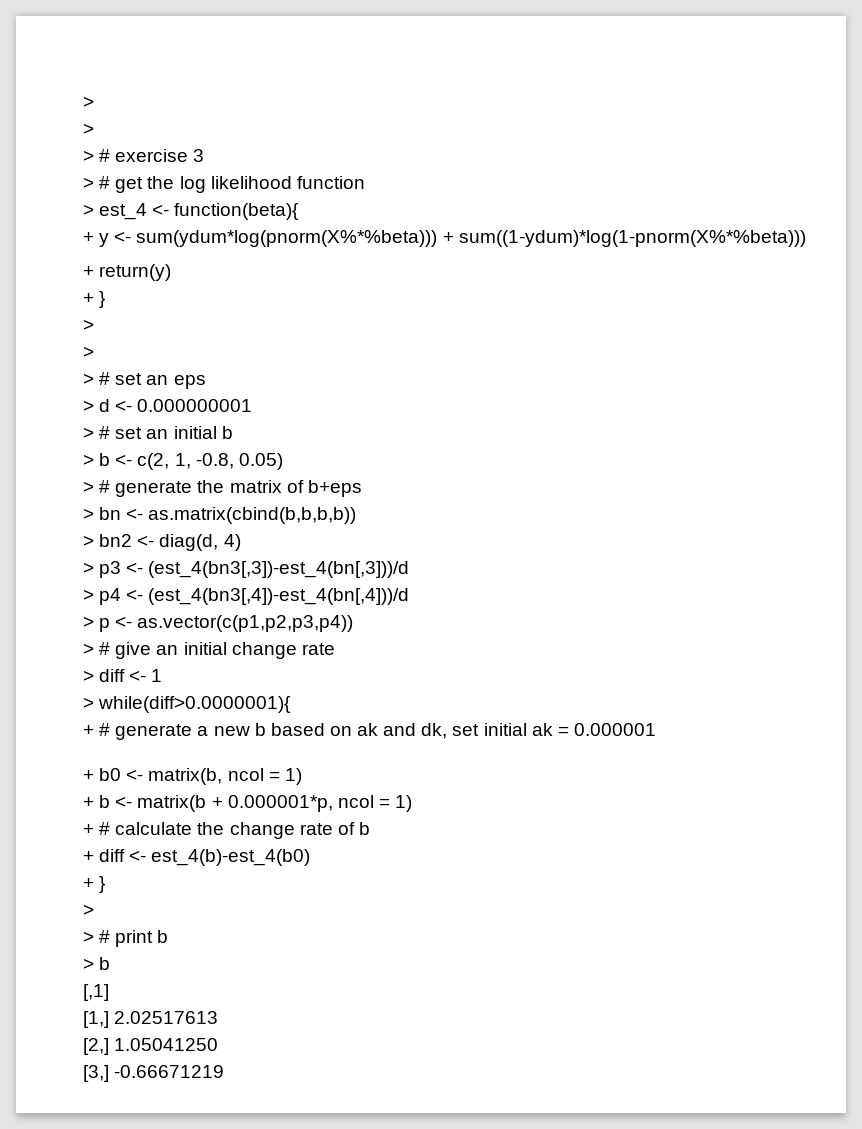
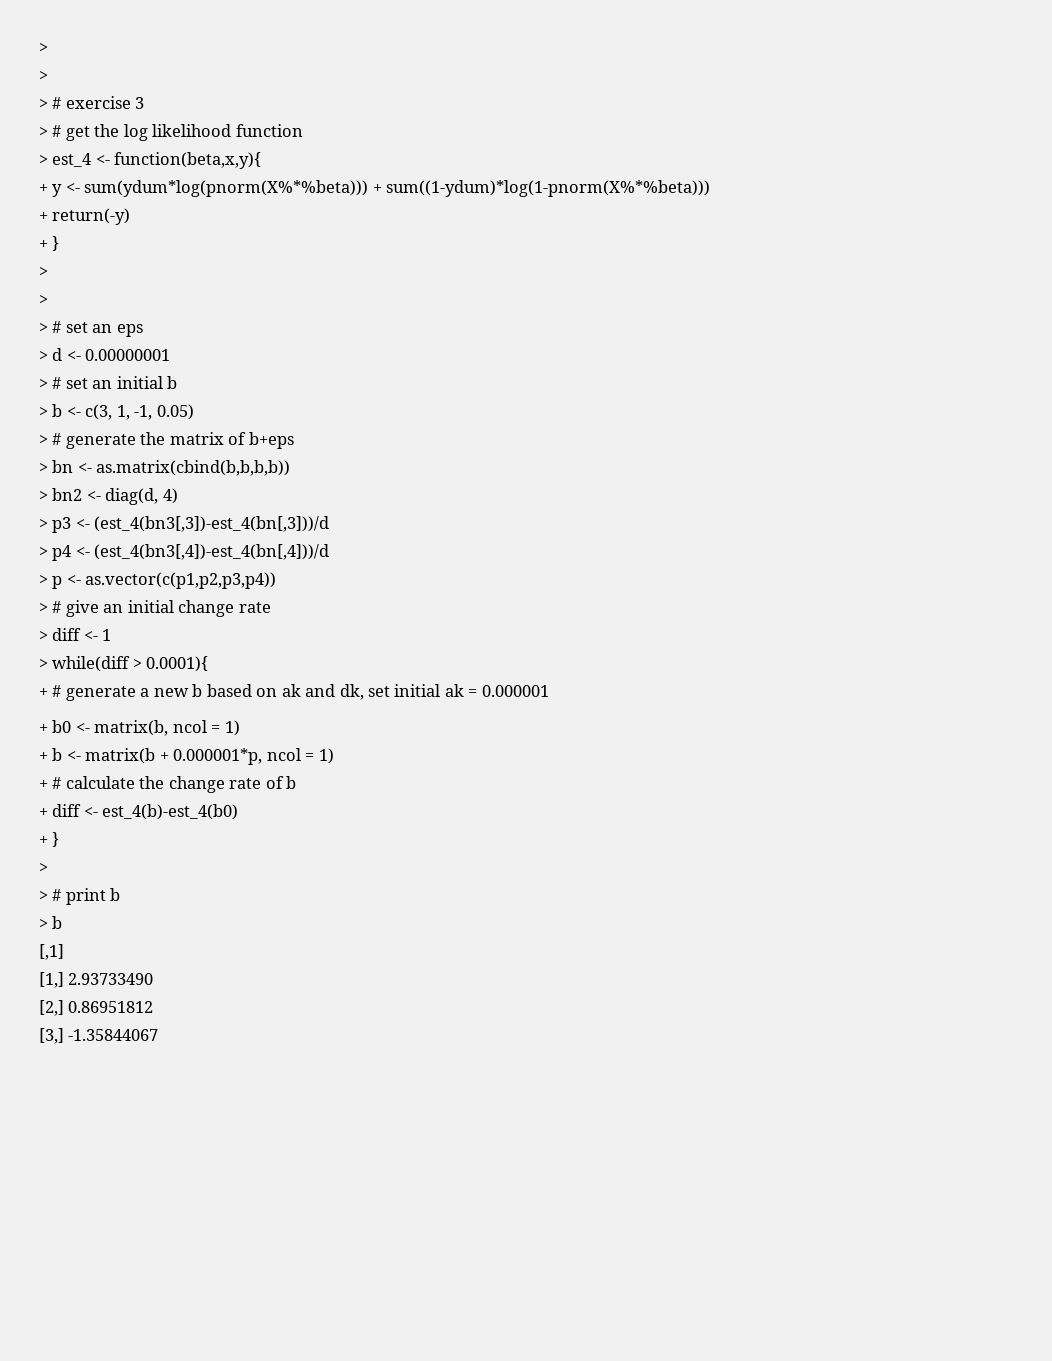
[174,203,300,220] function(beta){ -> [114,152,262,169] function(beta,x,y){
[99,264,172,281] return(y) -> [52,208,131,225] return(-y)
[137,399,253,412] 0.000000001 -> [85,349,171,361] 0.00000001
[137,453,234,470] c(2, 1, -0.8, -> [85,404,153,420] c(3, 1, -1,
[98,696,292,713] while(diff>0.0000001){ -> [52,656,209,672] while(diff > 0.0001){
[114,1011,219,1024] 2.02517613 -> [68,973,154,985] 2.93733490
[114,1038,219,1051] 1.05041250 -> [68,1001,154,1013] 0.86951812
[114,1065,225,1078] -0.66671219 -> [68,1029,159,1041] -1.35844067

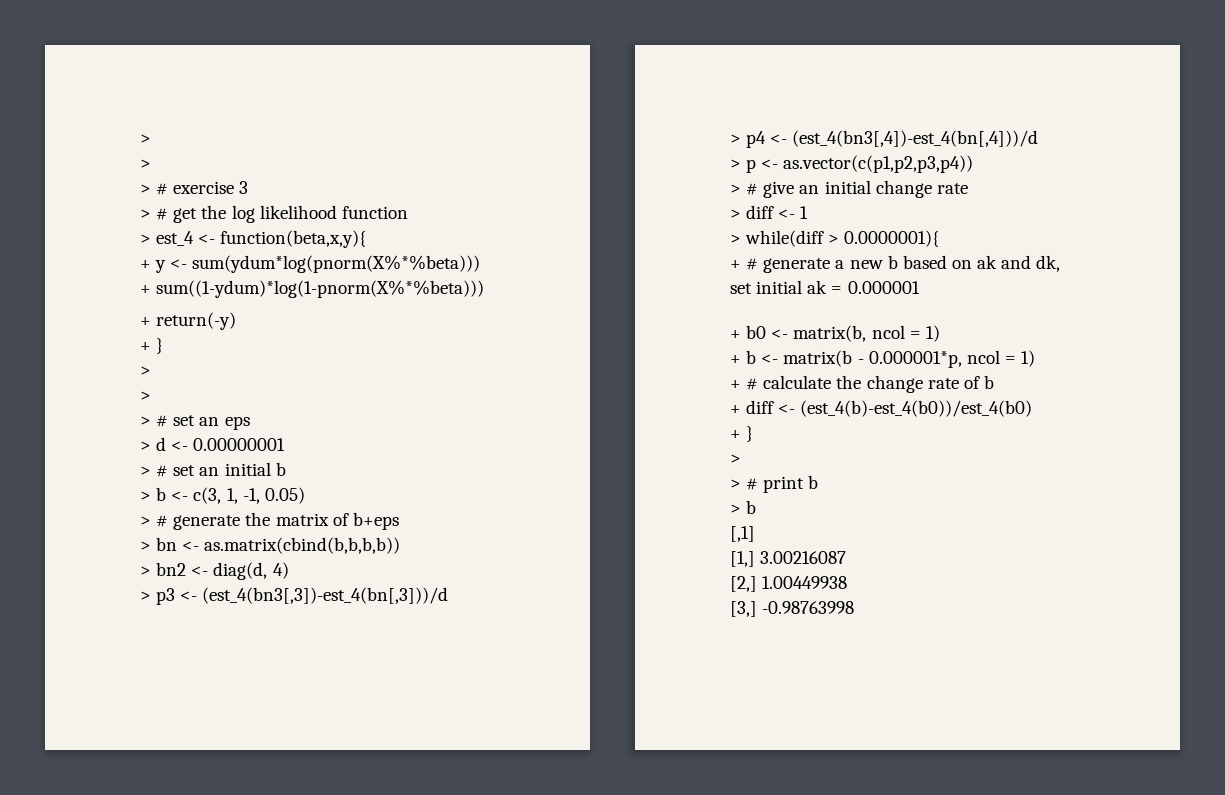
[146,656,209,672] 0.0001){ -> [844,230,940,247] 0.0000001){
[159,752,169,761] + -> [857,359,864,364] -
[102,804,239,820] est_4(b)-est_4(b0) -> [800,400,1033,417] (est_4(b)-est_4(b0))/est_4(b0)
[68,973,154,985] 2.93733490 -> [760,551,847,564] 3.00216087
[68,1001,154,1013] 0.86951812 -> [762,576,848,589] 1.00449938
[68,1029,159,1041] -1.35844067 -> [762,601,855,614] -0.98763998

